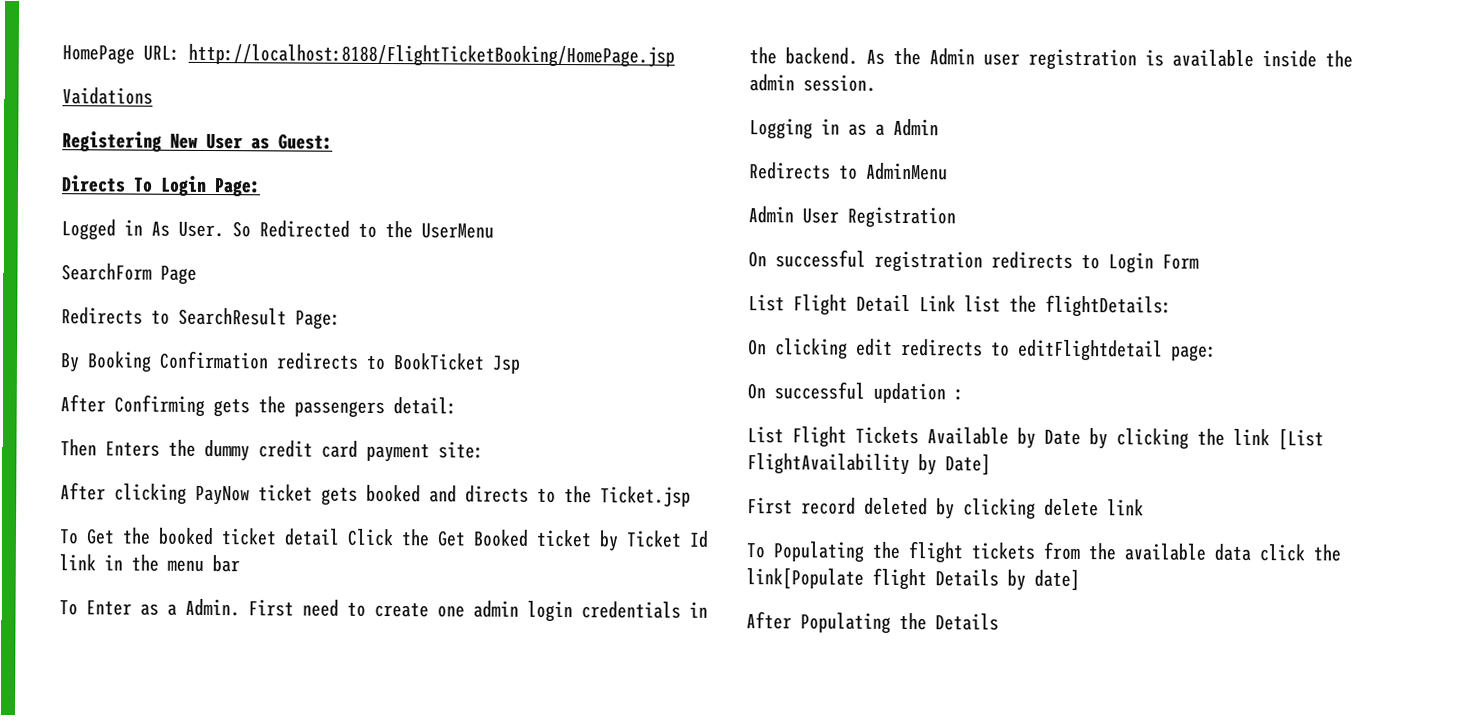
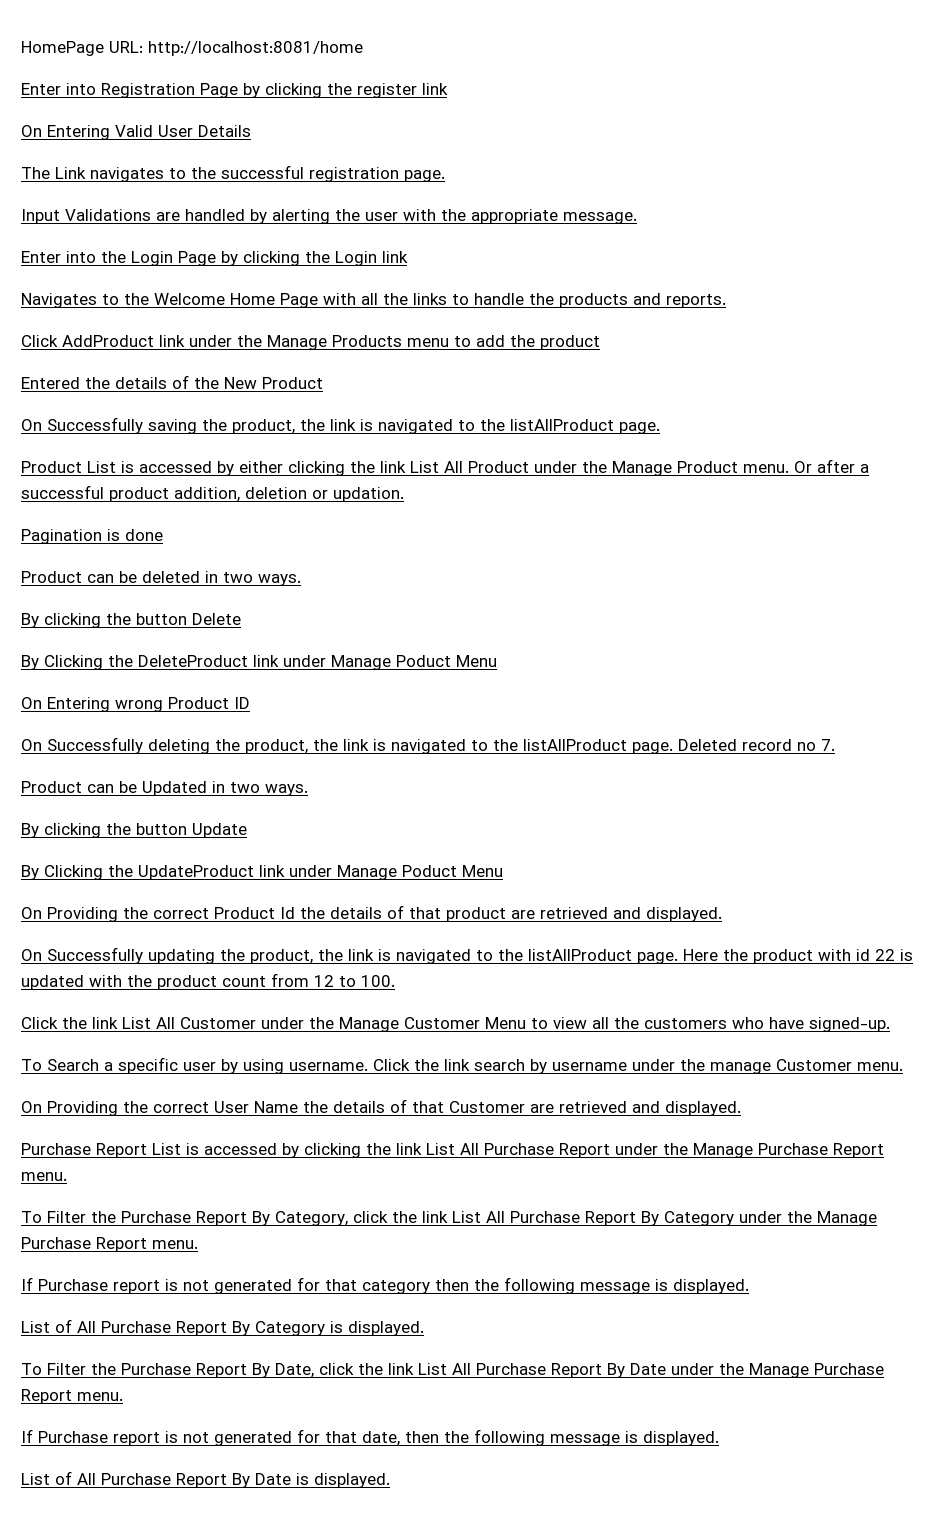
[188,43,675,68] [62,87,153,105] [62,131,333,152] [61,175,261,197] [61,219,494,241] [61,263,197,285] [61,307,341,330] [60,350,521,374] [60,394,457,419] [60,439,484,463] [60,482,691,507] [59,527,709,552] [59,554,240,573] [59,598,708,623] [749,47,1353,71] [749,74,876,92] [749,118,939,140] [749,162,948,181] [748,206,956,229] [748,249,1199,274] [748,294,1172,318] [748,338,1217,362] [747,381,964,404] [747,426,1324,451] [747,453,991,476] [747,497,1144,520] [746,541,1341,564] [746,567,1080,592] [746,611,999,634] http://localhost:8188/FlightTicketBooking/HomePage.jsp // Vaidations // Registering New User as Guest: // Directs To Login Page: // Logged in As User. So Redirected to the UserMenu // SearchForm Page // Redirects to SearchResult Page: // By Booking Confirmation redirects to BookTicket Jsp // After Confirming gets the passengers detail: // Then Enters the dummy credit card payment site: // After clicking PayNow ticket gets booked and directs to the Ticket.jsp // To Get the booked ticket detail Click the Get Booked ticket by Ticket Id link in the menu bar // To Enter as a Admin. First need to create one admin login credentials in the backend. As the Admin user registration is available inside the admin session. // Logging in as a Admin // Redirects to AdminMenu // Admin User Registration // On successful registration redirects to Login Form // List Flight Detail Link list the flightDetails: // On clicking edit redirects to editFlightdetail page: // On successful updation : // List Flight Tickets Available by Date by clicking the link [List FlightAvailability by Date] // First record deleted by clicking delete link // To Populating the flight tickets from the available data click the link[Populate flight Details by date] // After Populating the Details -> [148,41,363,56] [21,83,448,98] [21,125,251,140] [21,165,445,182] [21,209,637,224] [21,251,408,266] [21,293,726,308] [21,335,600,350] [21,375,323,389] [21,417,660,434] [21,459,869,476] [21,485,404,502] [21,529,163,544] [21,571,301,586] [21,613,241,628] [21,655,497,670] [21,697,250,712] [21,737,835,754] [21,781,308,796] [21,823,247,838] [21,865,503,880] [21,905,722,922] [21,947,913,964] [21,973,395,990] [21,1017,890,1032] [21,1057,903,1074] [21,1099,741,1116] [21,1143,884,1158] [21,1172,67,1181] [21,1211,877,1226] [21,1237,198,1252] [21,1277,749,1294] [21,1319,424,1336] [21,1363,884,1378] [21,1389,123,1404] [21,1429,719,1446] [21,1471,390,1488] http://localhost:8081/home // Enter into Registration Page by clicking the register link // On Entering Valid User Details // The Link navigates to the successful registration page. // Input Validations are handled by alerting the user with the appropriate message. // Enter into the Login Page by clicking the Login link // Navigates to the Welcome Home Page with all the links to handle the products and reports. // Click AddProduct link under the Manage Products menu to add the product // Entered the details of the New Product // On Successfully saving the product, the link is navigated to the listAllProduct page. // Product List is accessed by either clicking the link List All Product under the Manage Product menu. Or after a successful product addition, deletion or updation. // Pagination is done // Product can be deleted in two ways. // By clicking the button Delete // By Clicking the DeleteProduct link under Manage Poduct Menu // On Entering wrong Product ID // On Successfully deleting the product, the link is navigated to the listAllProduct page. Deleted record no 7. // Product can be Updated in two ways. // By clicking the button Update // By Clicking the UpdateProduct link under Manage Poduct Menu // On Providing the correct Product Id the details of that product are retrieved and displayed. // On Successfully updating the product, the link is navigated to the listAllProduct page. Here the product with id 22 is updated with the product count from 12 to 100. // Click the link List All Customer under the Manage Customer Menu to view all the customers who have signed-up. // To Search a specific user by using username. Click the link search by username under the manage Customer menu. // On Providing the correct User Name the details of that Customer are retrieved and displayed. // Purchase Report List is accessed by clicking the link List All Purchase Report under the Manage Purchase Report menu. // To Filter the Purchase Report By Category, click the link List All Purchase Report By Category under the Manage Purchase Report menu. // If Purchase report is not generated for that category then the following message is displayed. // List of All Purchase Report By Category is displayed. // To Filter the Purchase Report By Date, click the link List All Purchase Report By Date under the Manage Purchase Report menu. // If Purchase report is not generated for that date, then the following message is displayed. // List of All Purchase Report By Date is displayed.

